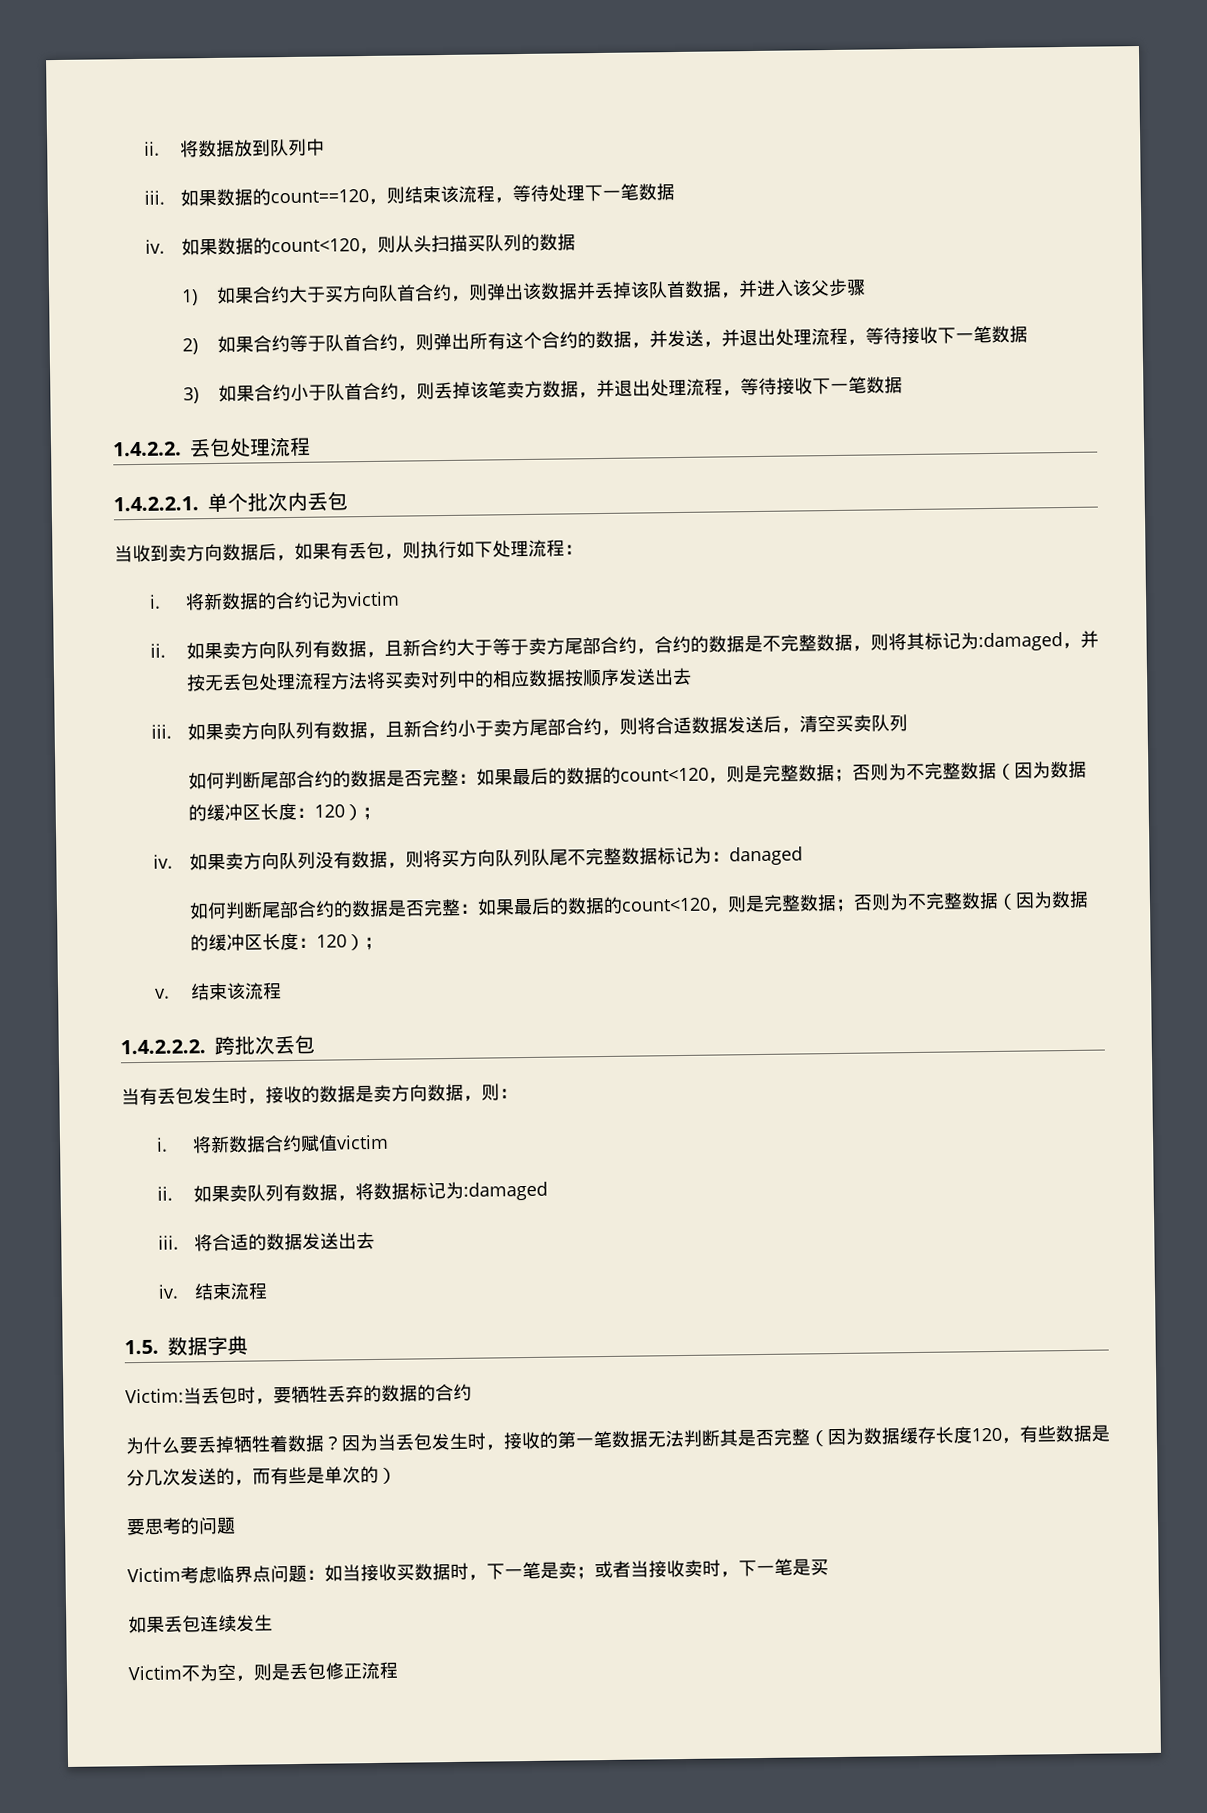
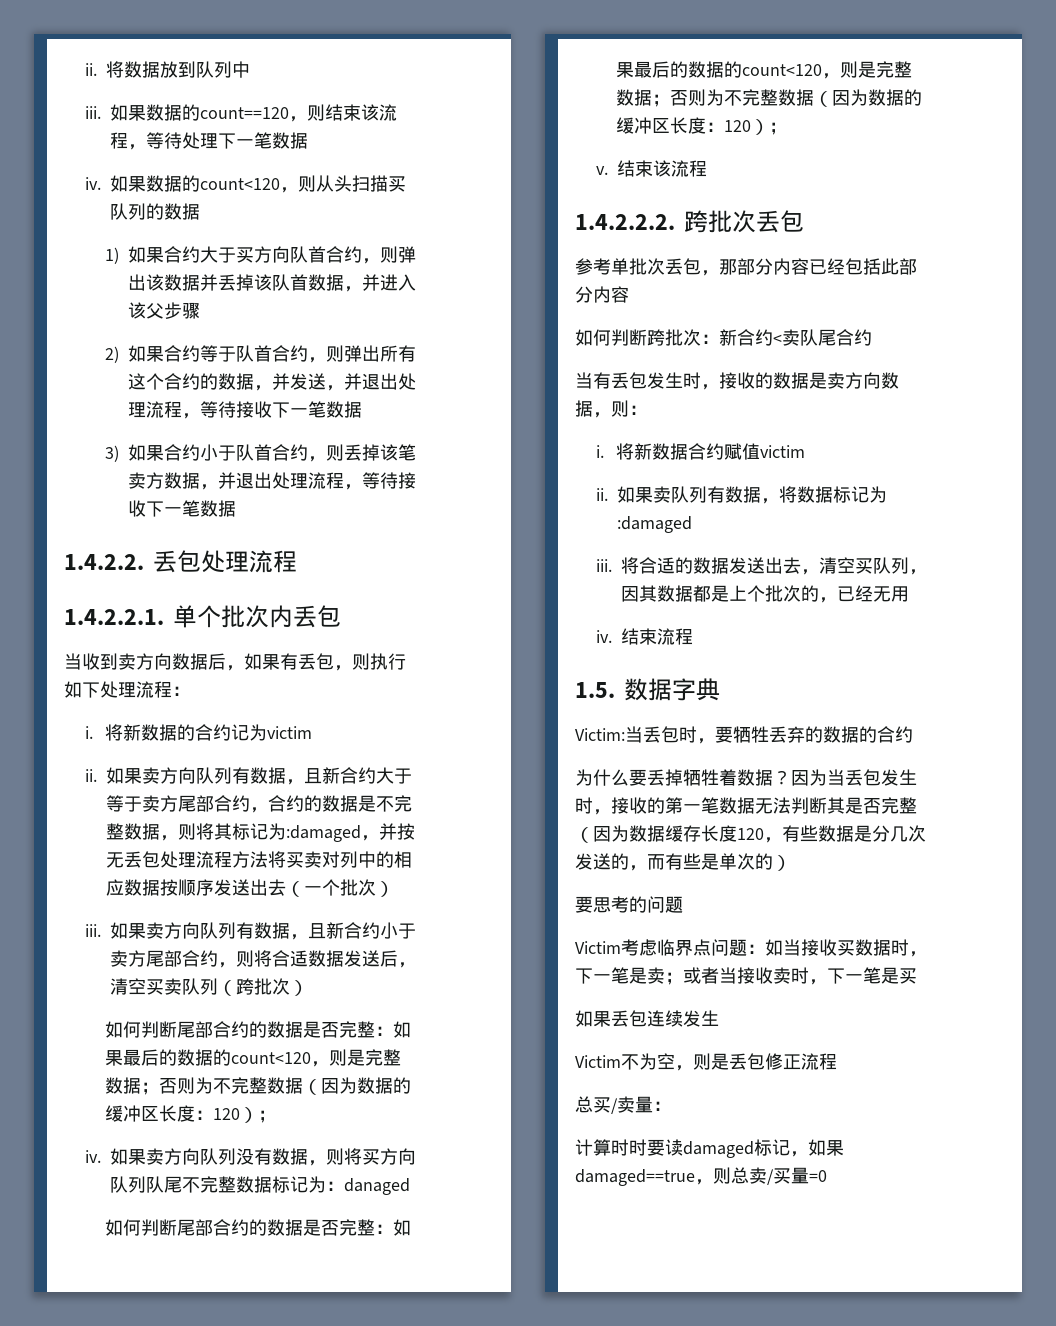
(692, 676) none -> [285,879,394,897] （一个批次）
(908, 723) none -> [217,978,308,996] （跨批次）
(315, 1044) none -> [575,258,917,276] [575,286,629,303] [575,329,872,346] // 参考单批次丢包，那部分内容已经包括此部分内容 // 如何判断跨批次：新合约<卖队尾合约
(375, 1240) none -> [800,557,927,575] [620,585,909,603] ，清空买队列，因其数据都是上个批次的，已经无用
(398, 1670) none -> [575,1096,671,1114] [575,1139,844,1158] [575,1167,827,1186] // 总买/卖量： // 计算时时要读damaged标记，如果damaged==true，则总卖/买量=0

